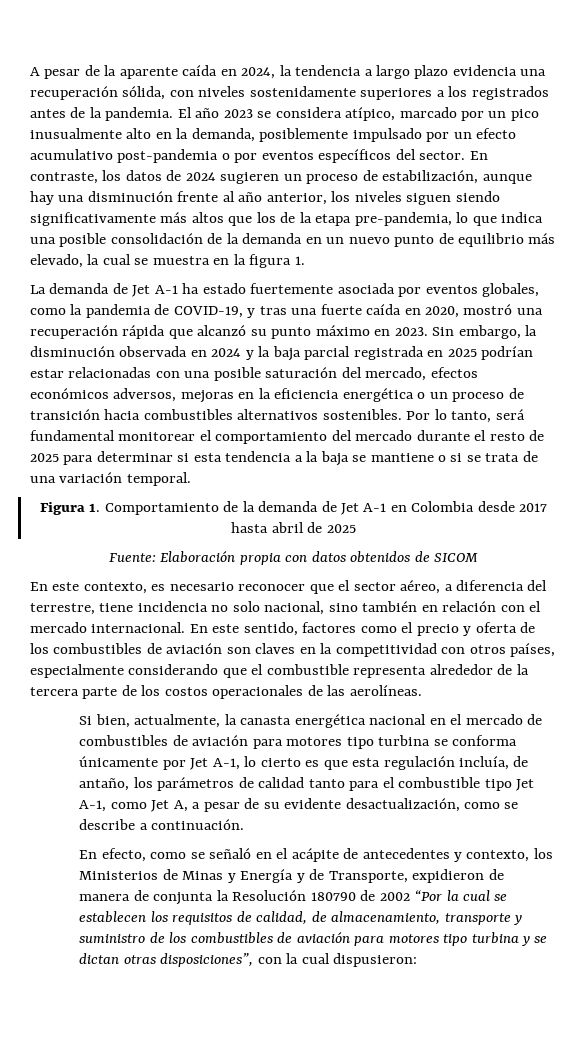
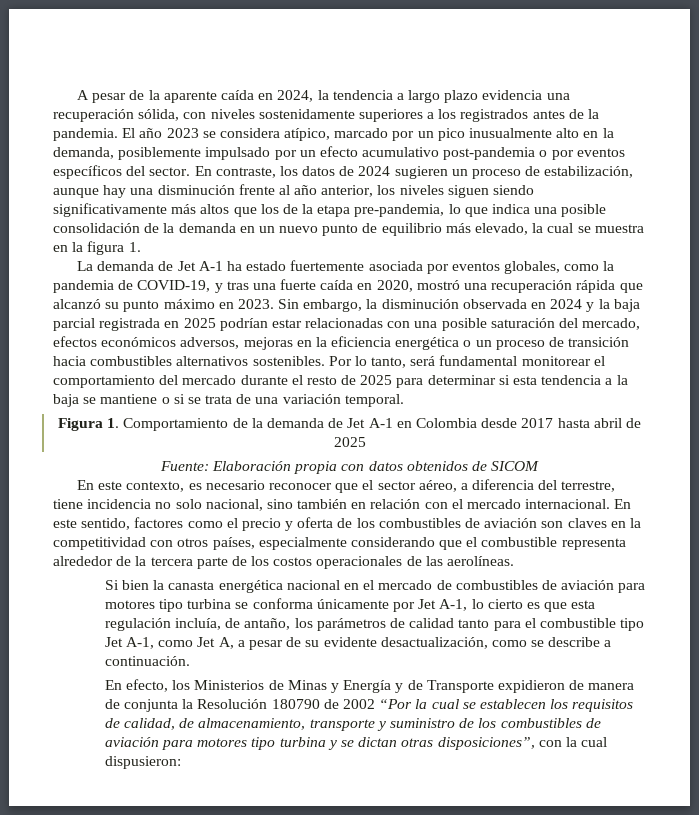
[95,714,221,728] bien, actualmente, -> [122,580,150,590] bien
[150,848,530,862] como se señaló en el acápite de antecedentes y contexto, -> (169, 685) none
[328,871,408,883] Transporte, -> [426,680,494,693] Transporte

